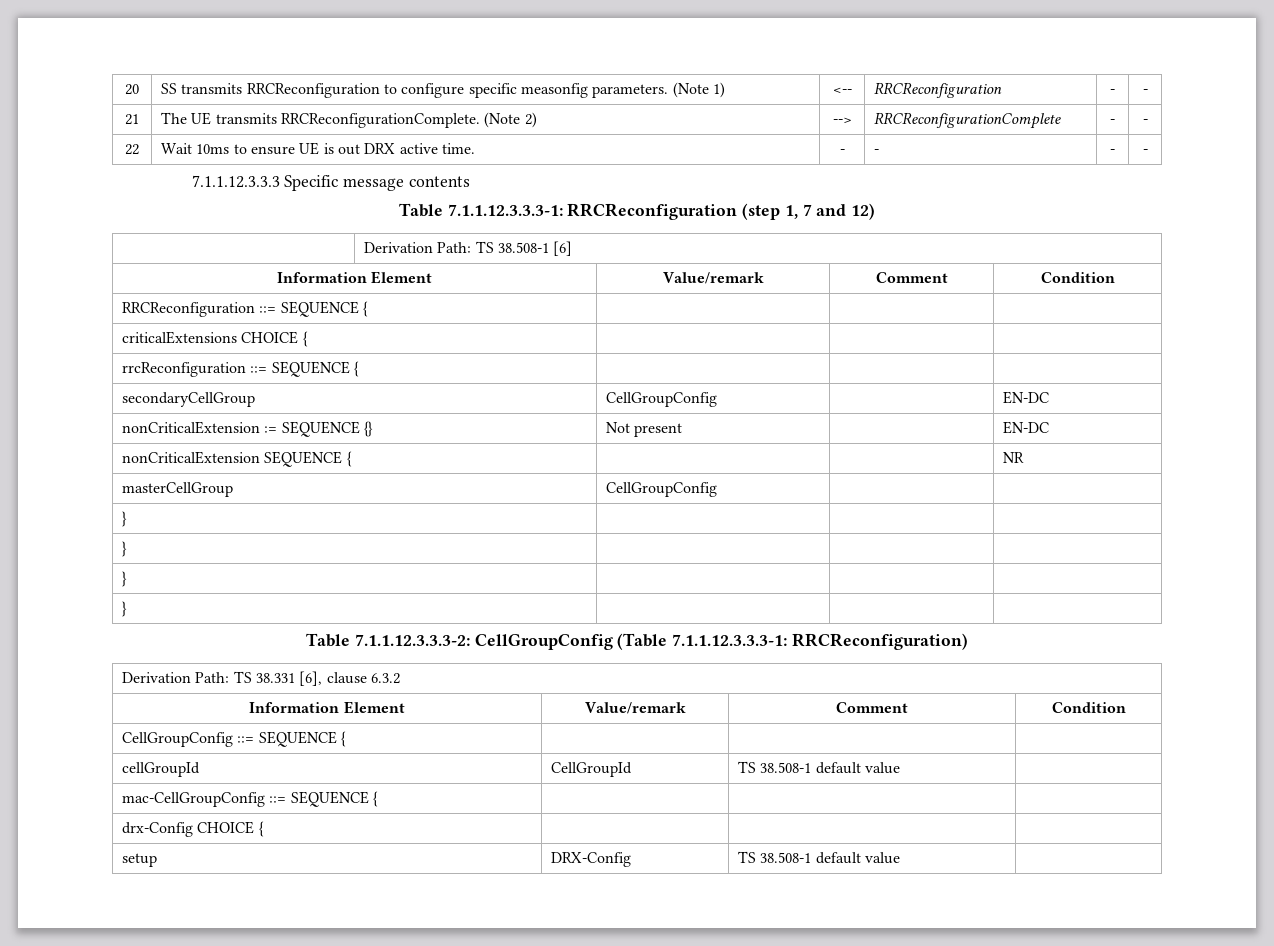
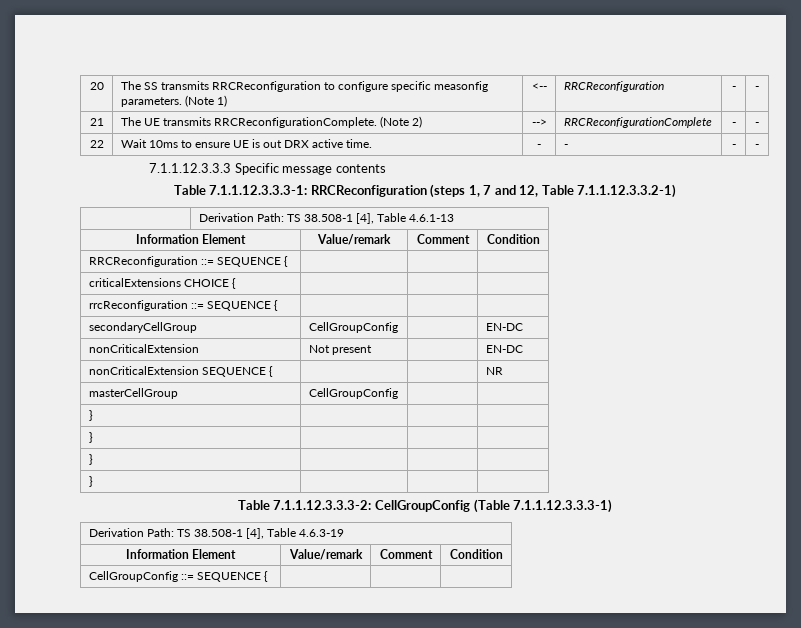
(139, 89) none -> [120,81,141,90] The
[742,203,781,220] (step -> [430,184,466,198] (steps
[851,203,876,220] [364,241,573,256] 12) // | Derivation Path: TS 38.508-1 [6] -> [519,184,677,198] [198,213,455,224] 12, Table 7.1.1.12.3.3.2-1) // | Derivation Path: TS 38.508-1 [4], Table 4.6.1-13
[264,421,374,437] := SEQUENCE {} -> (199, 348) none
[672,633,968,650] [122,671,400,686] 7.1.1.12.3.3.3-1: RRCReconfiguration) // Derivation Path: TS 38.331 [6], clause 6.3.2 -> [513,499,613,513] [88,528,345,539] 7.1.1.12.3.3.3-1) // Derivation Path: TS 38.508-1 [4], Table 4.6.3-19
[122,762,201,777] [551,762,633,777] [738,761,901,774] [122,791,379,807] [122,821,264,837] [122,853,158,867] [551,852,632,867] [738,851,901,864] // cellGroupId | CellGroupId | TS 38.508-1 default value | // mac-CellGroupConfig ::= SEQUENCE { | | | // drx-Config CHOICE { | | | // setup | DRX-Config | TS 38.508-1 default value | -> (268, 576) none

